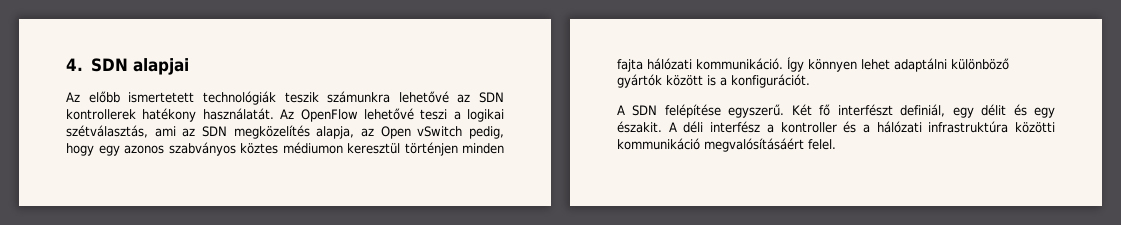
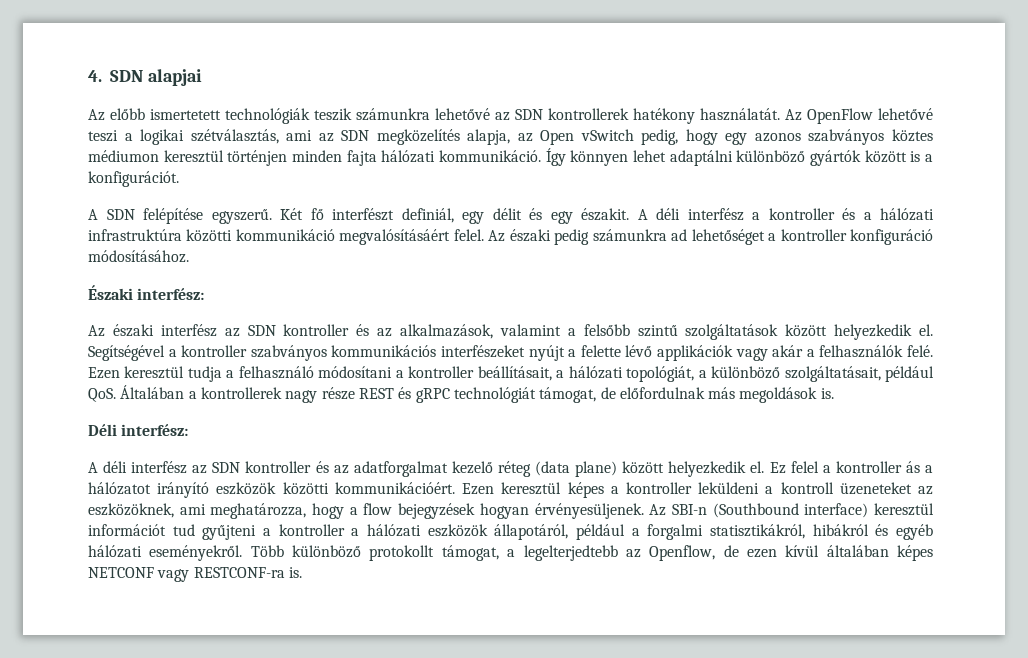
(836, 144) none -> [488,229,933,245] [88,250,189,263] [88,285,205,300] [88,324,933,340] [88,345,934,361] [88,366,935,382] [88,385,834,403] [88,424,189,436] [88,461,933,477] [88,482,933,498] [88,503,935,519] [88,524,933,540] [88,545,934,561] [88,567,302,582] Az északi pedig számunkra ad lehetőséget a kontroller konfiguráció módosításához. // Északi interfész: // Az északi interfész az SDN kontroller és az alkalmazások, valamint a felsőbb szintű szolgáltatások között helyezkedik el. Segítségével a kontroller szabványos kommunikációs interfészeket nyújt a felette lévő applikációk vagy akár a felhasználók felé. Ezen keresztül tudja a felhasználó módosítani a kontroller beállításait, a hálózati topológiát, a különböző szolgáltatásait, például QoS. Általában a kontrollerek nagy része REST és gRPC technológiát támogat, de előfordulnak más megoldások is. // Déli interfész: // A déli interfész az SDN kontroller és az adatforgalmat kezelő réteg (data plane) között helyezkedik el. Ez felel a kontroller ás a hálózatot irányító eszközök közötti kommunikációért. Ezen keresztül képes a kontroller leküldeni a kontroll üzeneteket az eszközöknek, ami meghatározza, hogy a flow bejegyzések hogyan érvényesüljenek. Az SBI-n (Southbound interface) keresztül információt tud gyűjteni a kontroller a hálózati eszközök állapotáról, például a forgalmi statisztikákról, hibákról és egyéb hálózati eseményekről. Több különböző protokollt támogat, a legelterjedtebb az Openflow, de ezen kívül általában képes NETCONF vagy RESTCONF-ra is.

